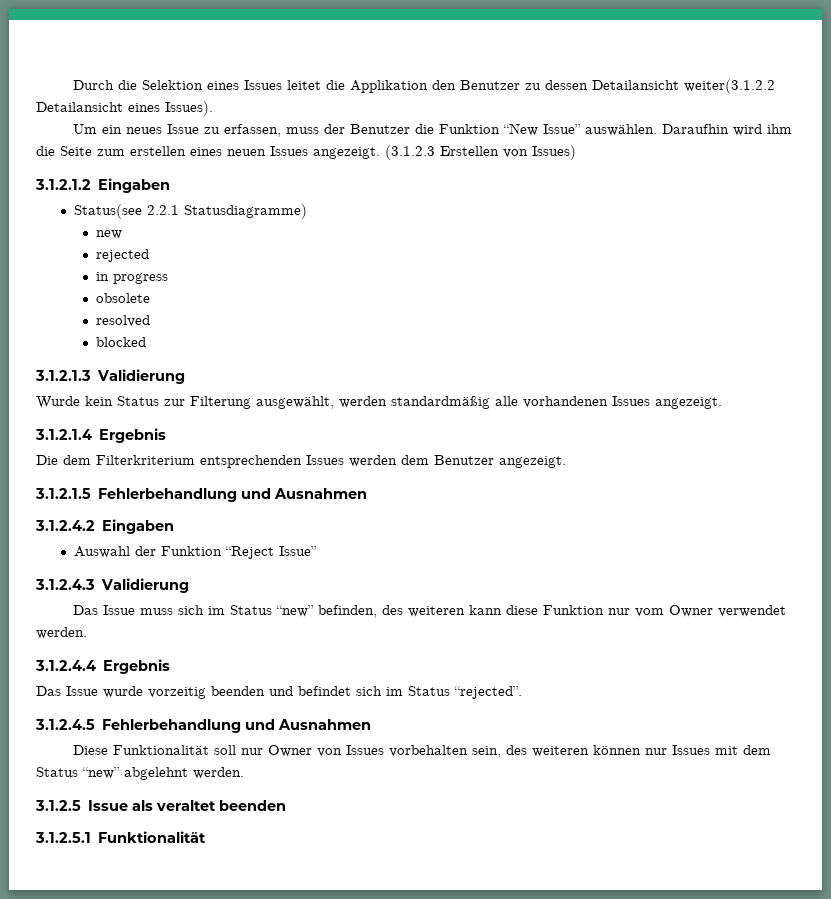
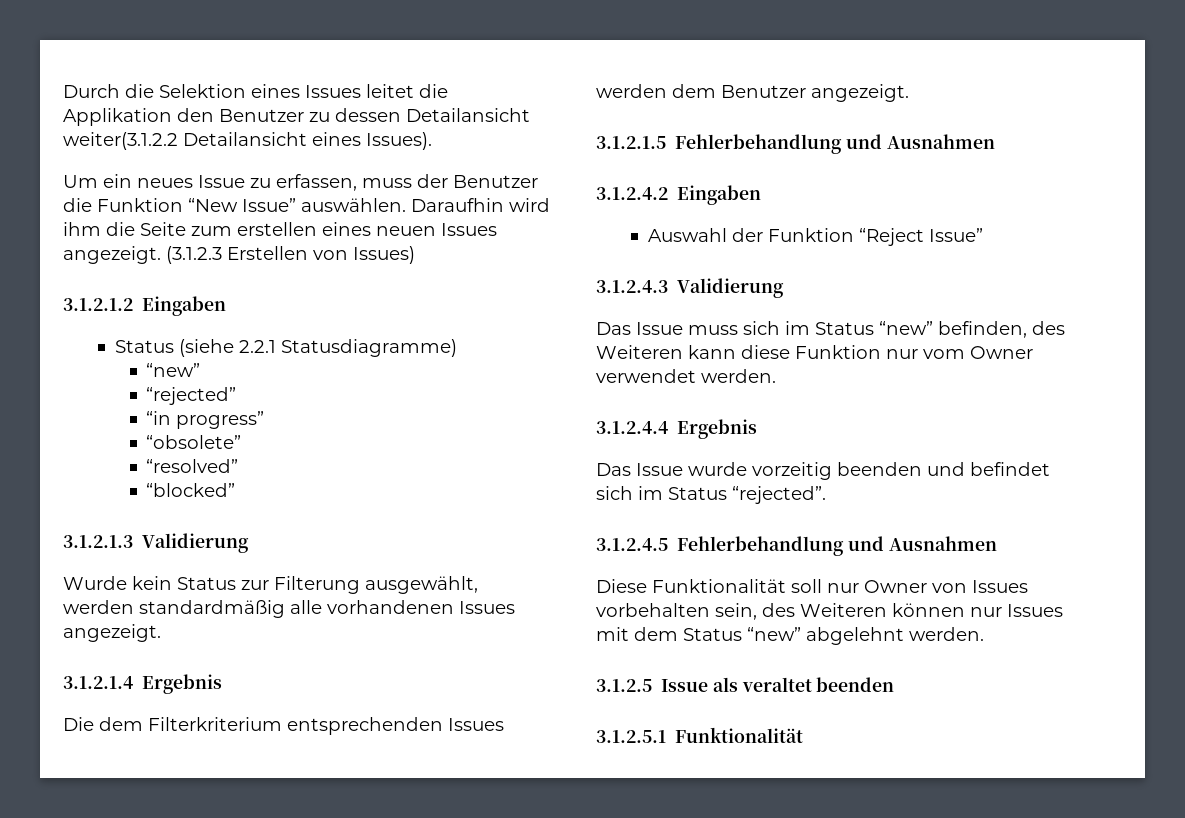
[73,204,142,219] Status(see -> [114,339,234,357] Status (siehe
[95,230,122,239] [95,249,149,262] [95,272,168,284] [95,293,150,303] [95,315,150,327] [95,337,146,347] new // rejected // in progress // obsolete // resolved // blocked -> [146,363,201,377] [146,387,237,405] [146,411,265,429] [146,435,242,449] [146,459,239,473] [146,483,236,497] “new” // “rejected” // “in progress” // “obsolete” // “resolved” // “blocked”
[407,606,465,617] weiteren -> [596,345,683,359] Weiteren
[531,746,589,757] weiteren -> [800,603,887,617] Weiteren

